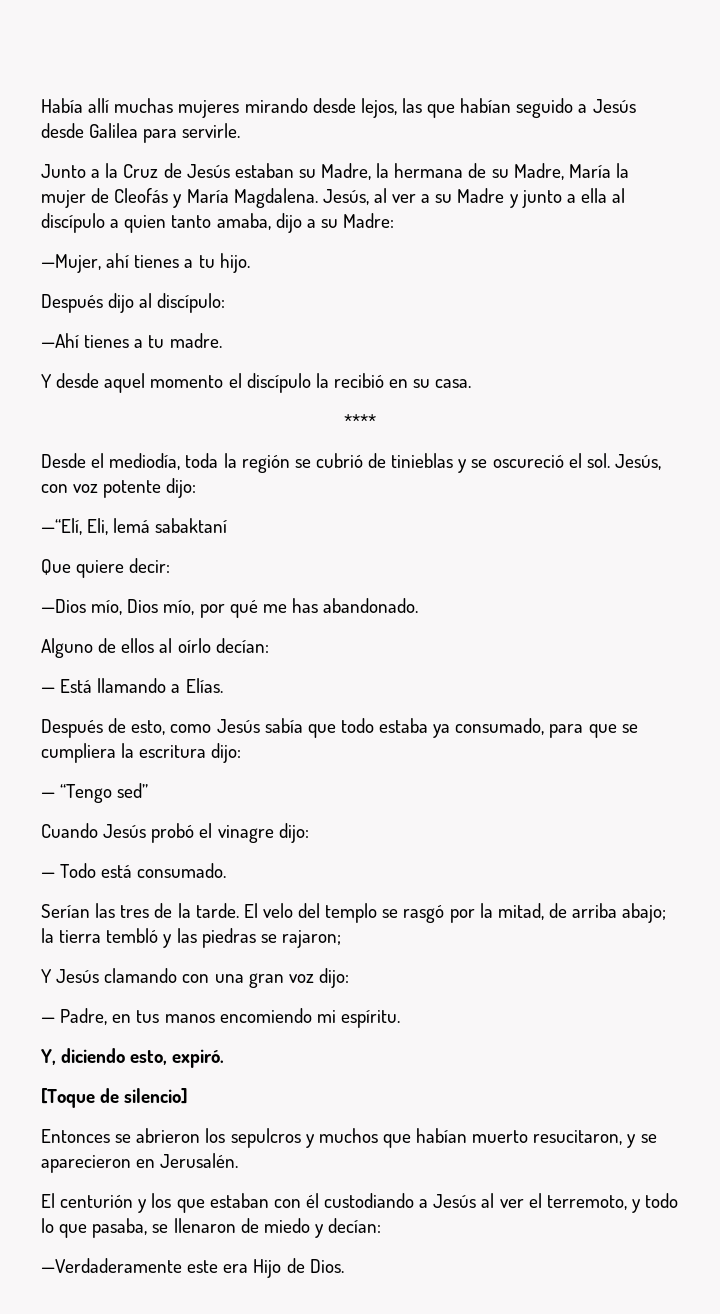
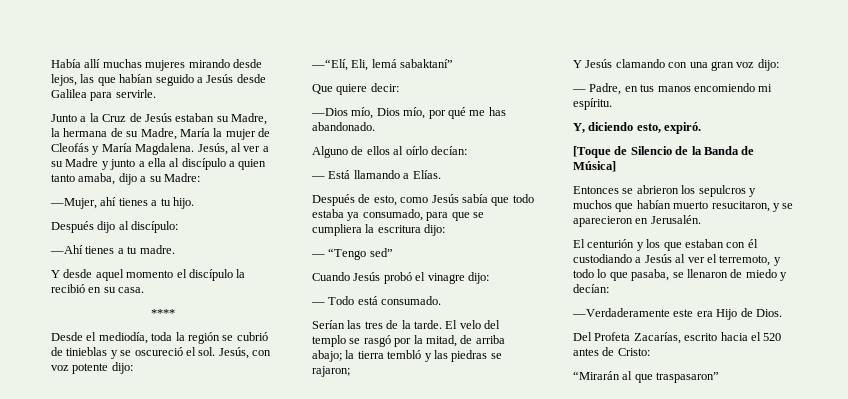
[155,518,228,533] sabaktaní -> [400,59,454,68] sabaktaní”
[124,1088,189,1104] silencio] -> [630,146,755,155] [573,161,616,172] Silencio de la Banda de Música]
(344, 1266) none -> [573,332,782,344] [573,347,650,356] [573,371,720,383] // Del Profeta Zacarías, escrito hacia el 520 antes de Cristo: // “Mirarán al que traspasaron”

